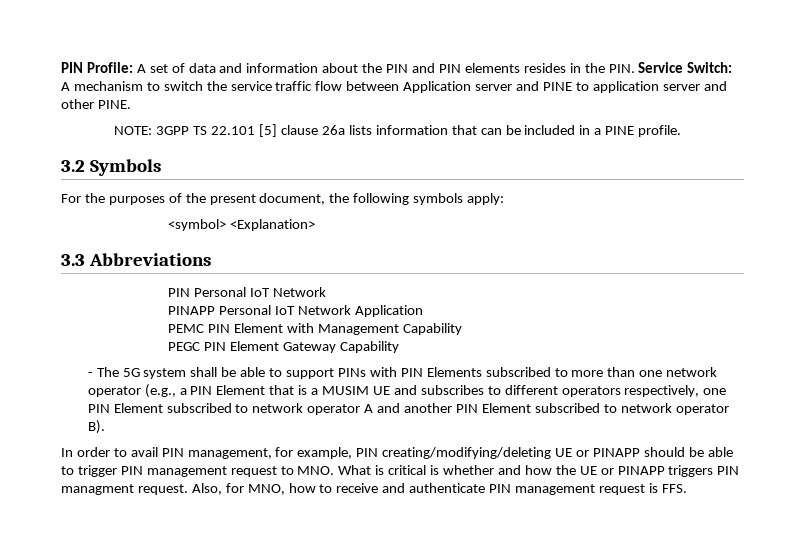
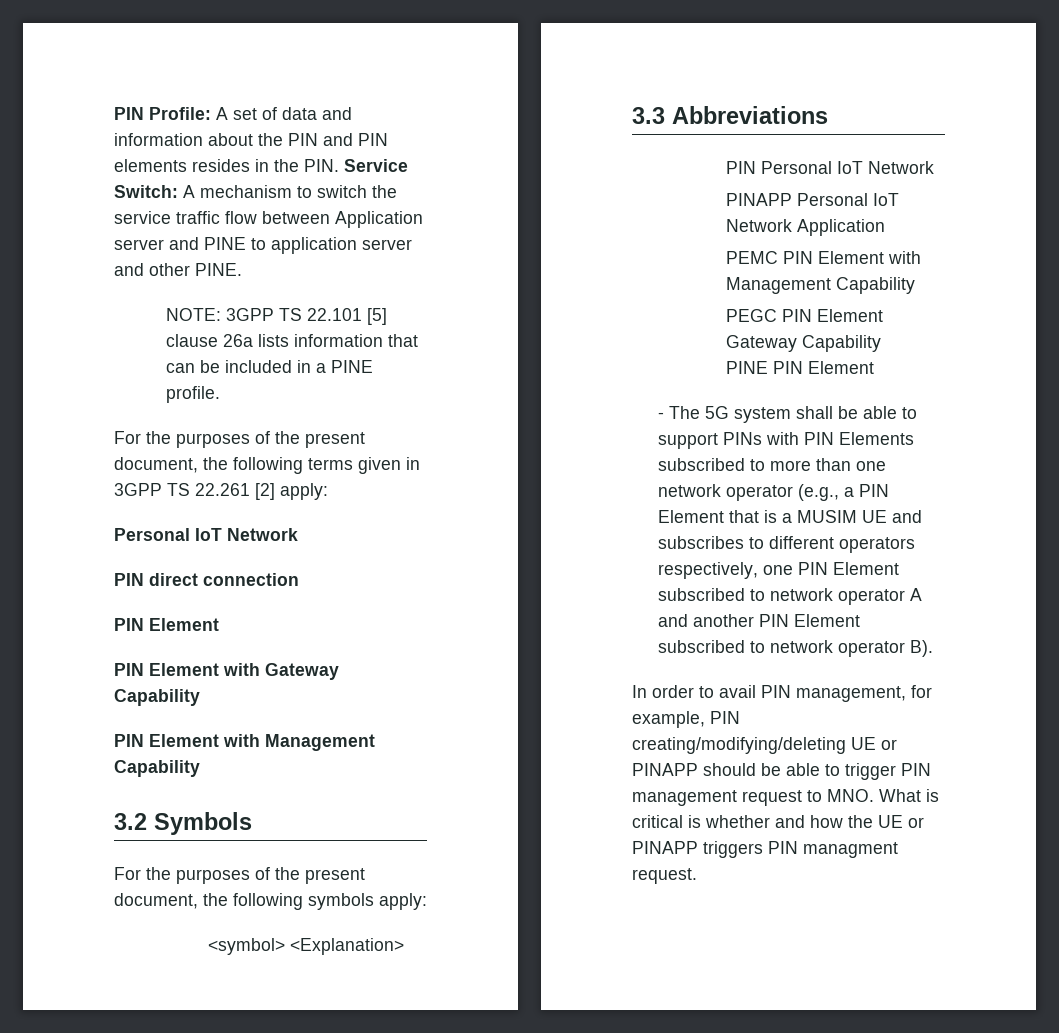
(682, 131) none -> [114,431,365,448] [114,457,420,474] [114,483,328,500] [114,528,298,541] [114,573,299,586] [114,618,219,631] [114,663,339,680] [114,689,200,706] [114,734,375,751] [114,760,200,777] // For the purposes of the present document, the following terms given in 3GPP TS 22.261 [2] apply: // Personal IoT Network // PIN direct connection // PIN Element // PIN Element with Gateway Capability // PIN Element with Management Capability
(399, 347) none -> [725,361,874,374] // PINE PIN Element
[191,483,687,495] Also, for MNO, how to receive and authenticate PIN management request is FFS. -> (697, 876) none

